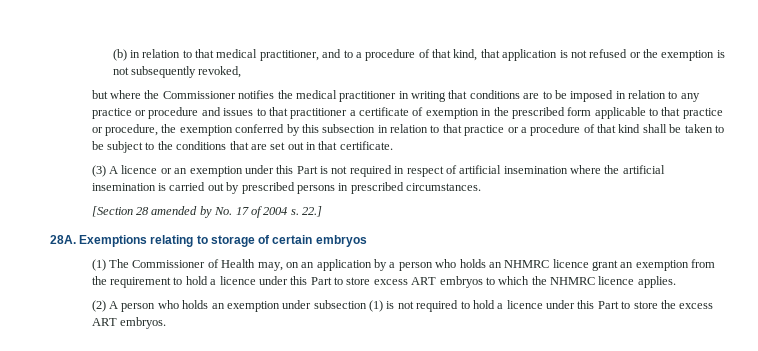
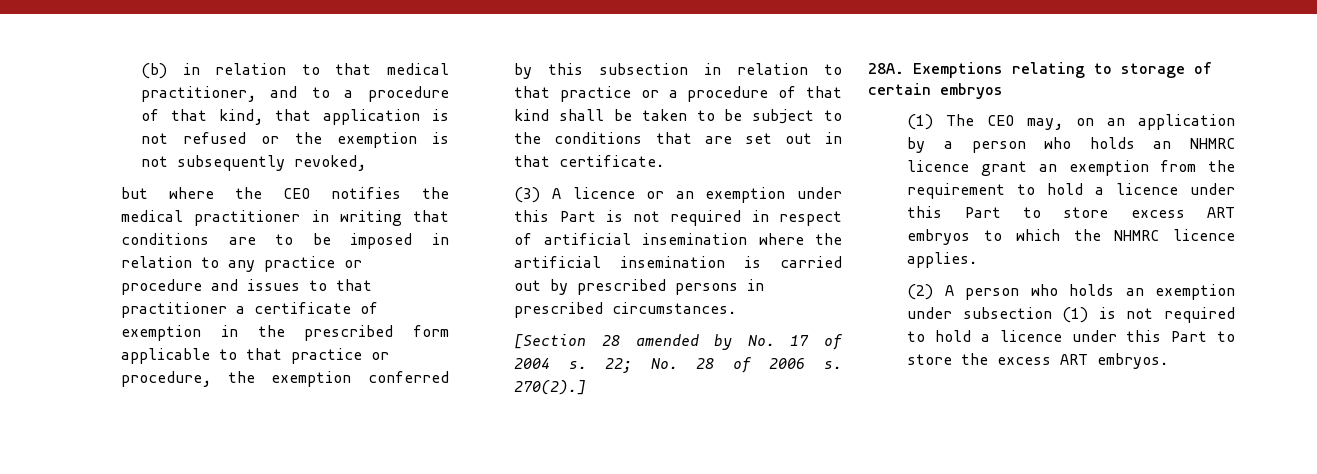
[162,91,236,99] Commissioner -> [283,188,311,199] CEO
[302,206,323,217] 22.] -> [605,357,842,373] [514,380,587,395] 22; No. 28 of 2006 s. 270(2).]
[132,259,256,268] Commissioner of Health -> [987,115,1015,126] CEO

